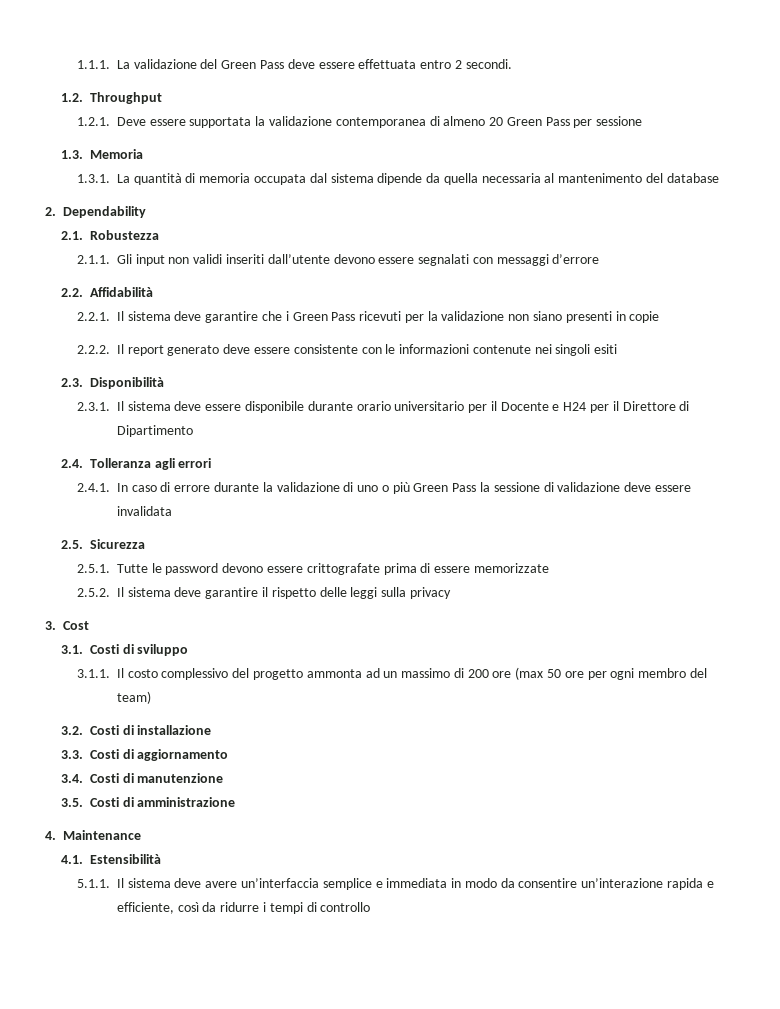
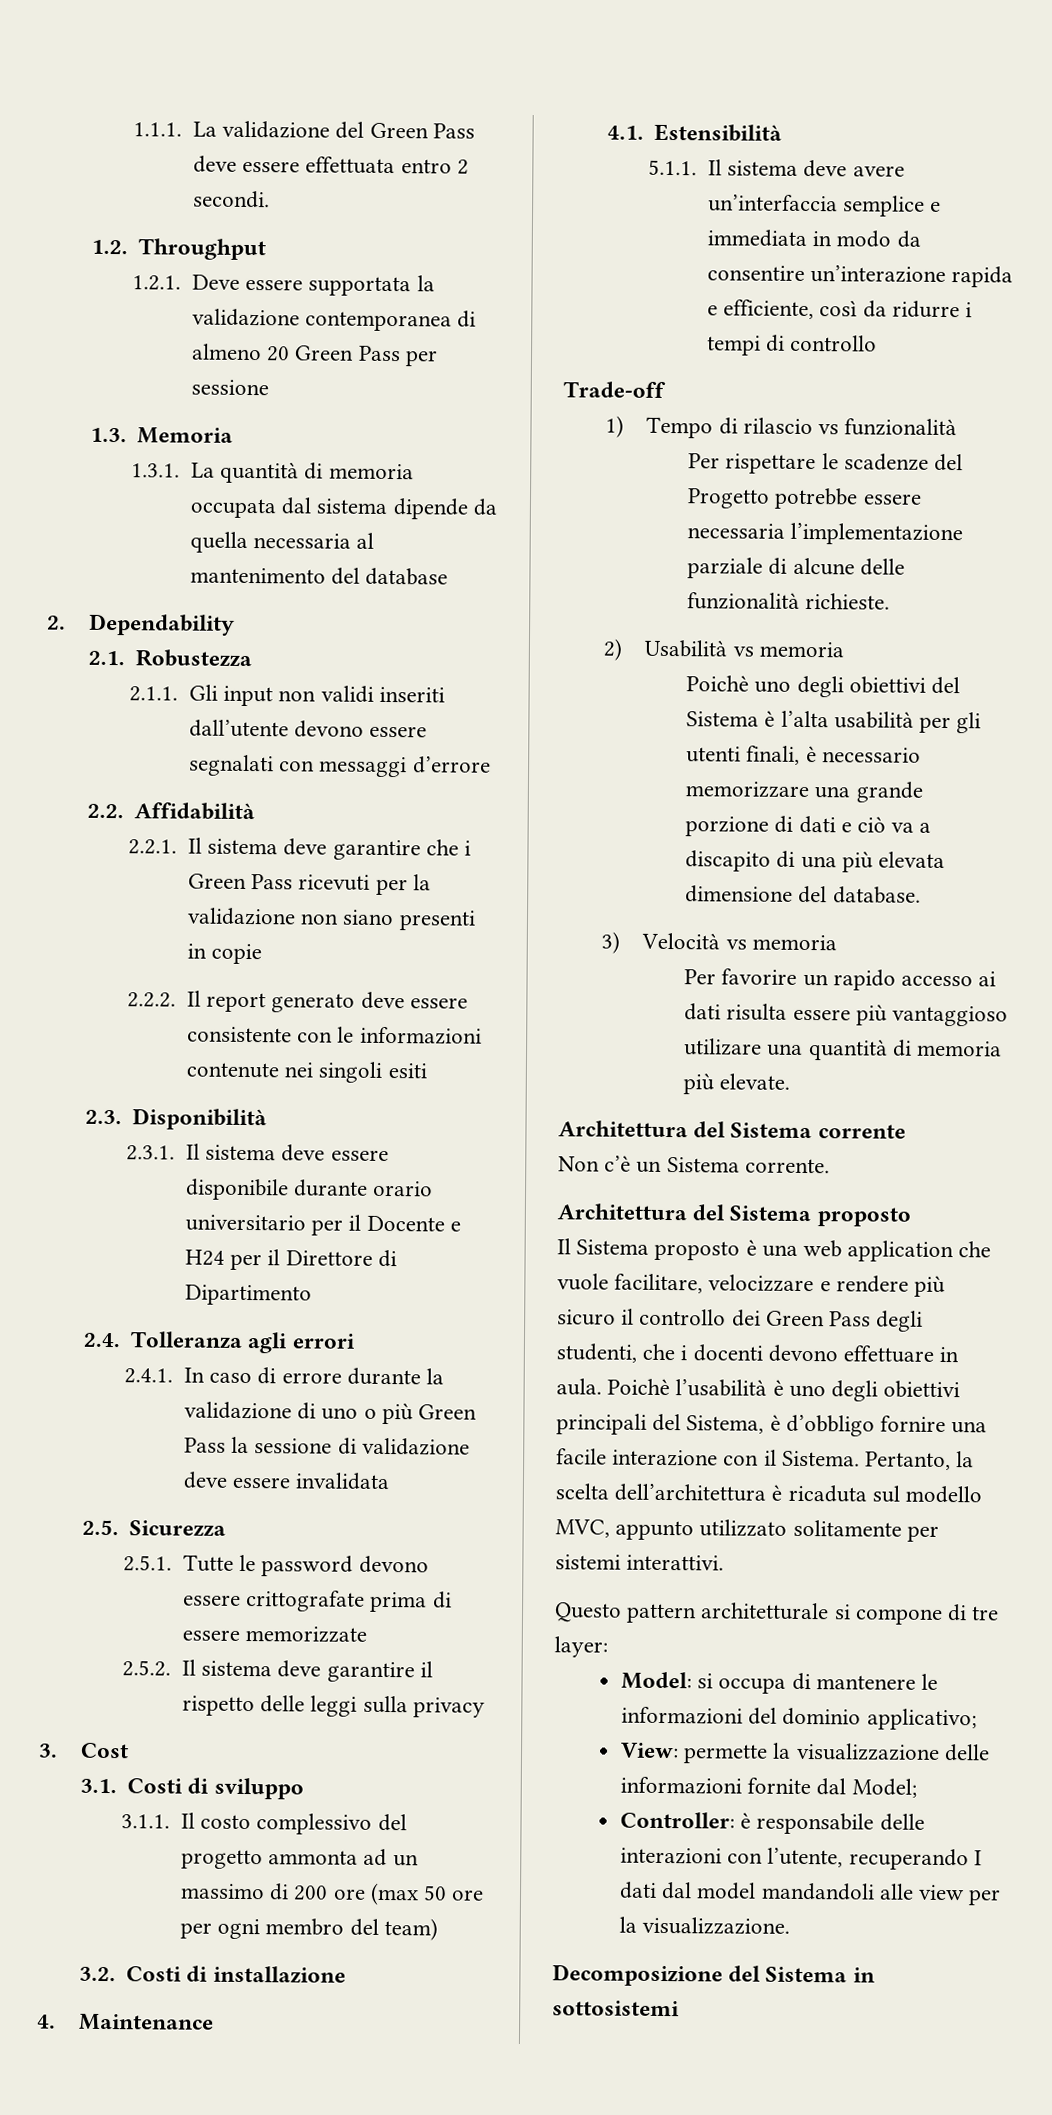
[60,749,229,761] [60,773,224,783] [60,797,236,807] // 3.3. Costi di aggiornamento // 3.4. Costi di manutenzione // 3.5. Costi di amministrazione -> (346, 1974) none
(371, 907) none -> [563,381,666,398] [604,415,958,439] [688,453,964,475] [687,487,922,510] [687,522,964,546] [687,557,905,579] [687,592,891,610] [602,638,844,661] [686,675,961,698] [686,710,982,734] [686,745,921,765] [685,781,923,803] [685,815,932,837] [685,850,946,873] [685,885,921,904] [600,931,837,954] [684,968,997,991] [684,1003,1009,1027] [684,1038,1003,1061] [683,1073,791,1095] [558,1120,906,1139] [558,1155,830,1174] [557,1203,911,1227] [557,1238,992,1263] [557,1273,946,1298] [557,1308,924,1332] [556,1343,960,1363] [556,1378,961,1402] [556,1413,988,1437] [556,1448,975,1471] [555,1483,983,1504] [555,1519,939,1542] [555,1554,725,1571] [554,1602,1000,1625] [554,1636,608,1658] [621,1671,939,1694] [621,1706,977,1731] [620,1742,990,1764] [620,1776,917,1798] [620,1811,925,1835] [620,1847,982,1871] [619,1881,1002,1906] [619,1916,791,1935] [552,1964,875,1987] [552,2000,680,2017] // Trade-off // 1) Tempo di rilascio vs funzionalità // Per rispettare le scadenze del Progetto potrebbe essere necessaria l’implementazione parziale di alcune delle funzionalità richieste. // 2) Usabilità vs memoria // Poichè uno degli obiettivi del Sistema è l’alta usabilità per gli utenti finali, è necessario memorizzare una grande porzione di dati e ciò va a discapito di una più elevata dimensione del database. // 3) Velocità vs memoria // Per favorire un rapido accesso ai dati risulta essere più vantaggioso utilizare una quantità di memoria più elevate. // Architettura del Sistema corrente // Non c’è un Sistema corrente. // Architettura del Sistema proposto // Il Sistema proposto è una web application che vuole facilitare, velocizzare e rendere più sicuro il controllo dei Green Pass degli studenti, che i docenti devono effettuare in aula. Poichè l’usabilità è uno degli obiettivi principali del Sistema, è d’obbligo fornire una facile interazione con il Sistema. Pertanto, la scelta dell’architettura è ricaduta sul modello MVC, appunto utilizzato solitamente per sistemi interattivi. // Questo pattern architetturale si compone di tre layer: // Model: si occupa di mantenere le informazioni del dominio applicativo; // View: permette la visualizzazione delle informazioni fornite dal Model; // Controller: è responsabile delle interazioni con l’utente, recuperando I dati dal model mandandoli alle view per la visualizzazione. // Decomposizione del Sistema in sottosistemi

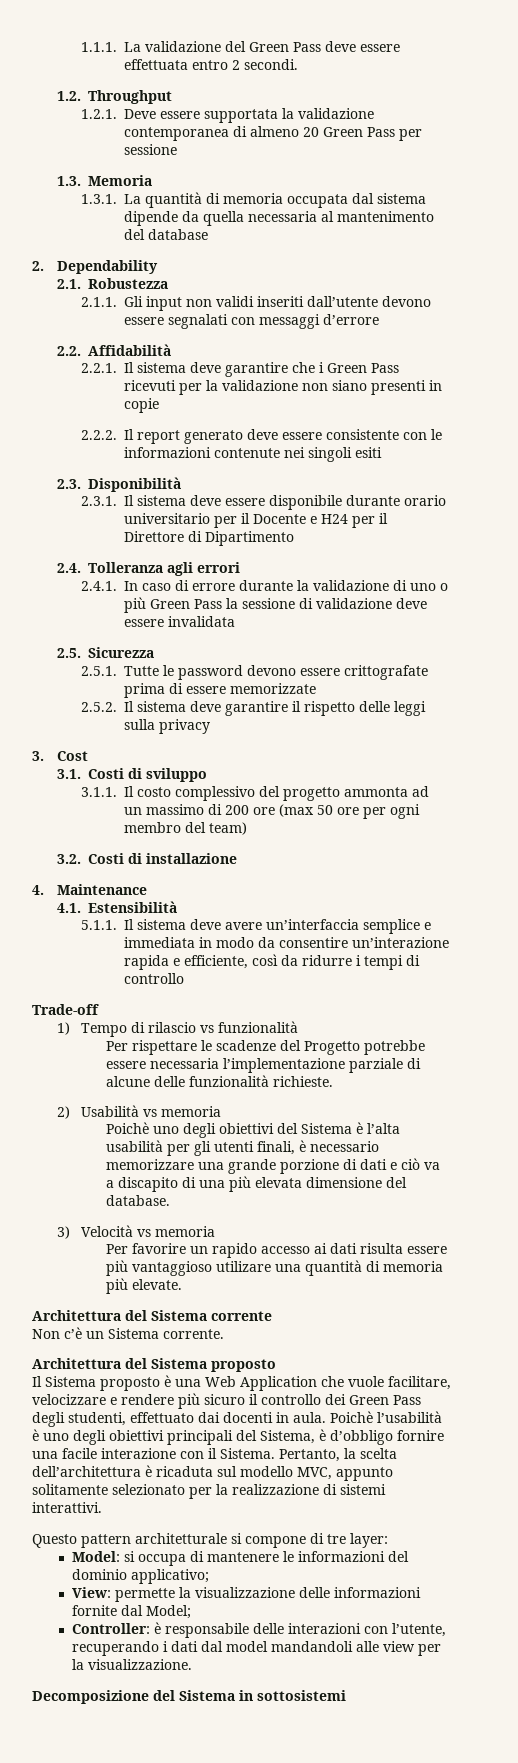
[803,1239,955,1263] web application -> [205,1376,317,1391] Web Application
[642,1343,935,1363] che i docenti devono effettuare -> [130,1412,273,1423] effettuato dai docenti
[699,1519,939,1542] utilizzato solitamente per -> [32,1484,337,1499] solitamente selezionato per la realizzazione di
[973,1850,982,1866] I -> [162,1641,168,1652] i

